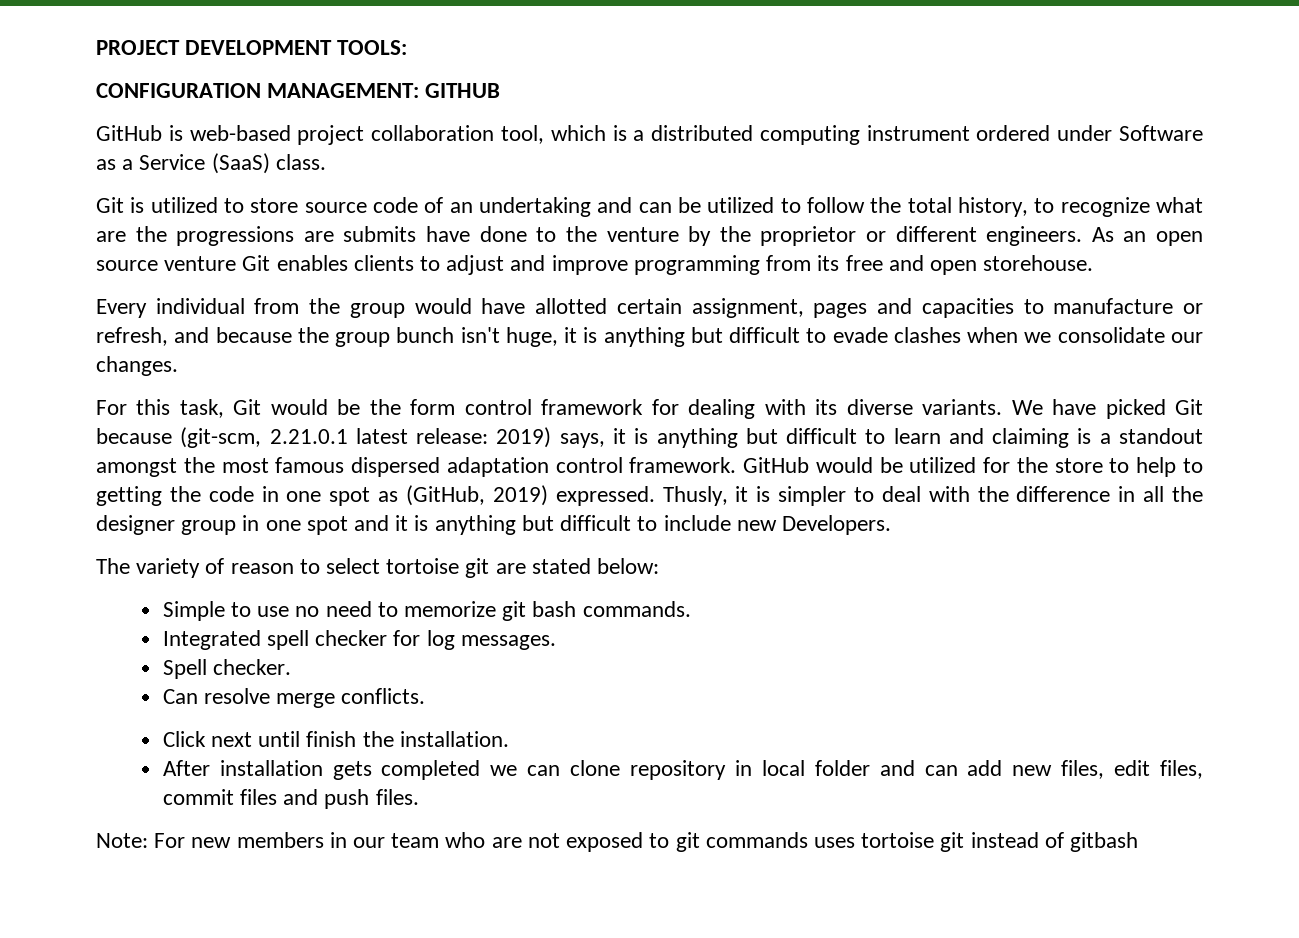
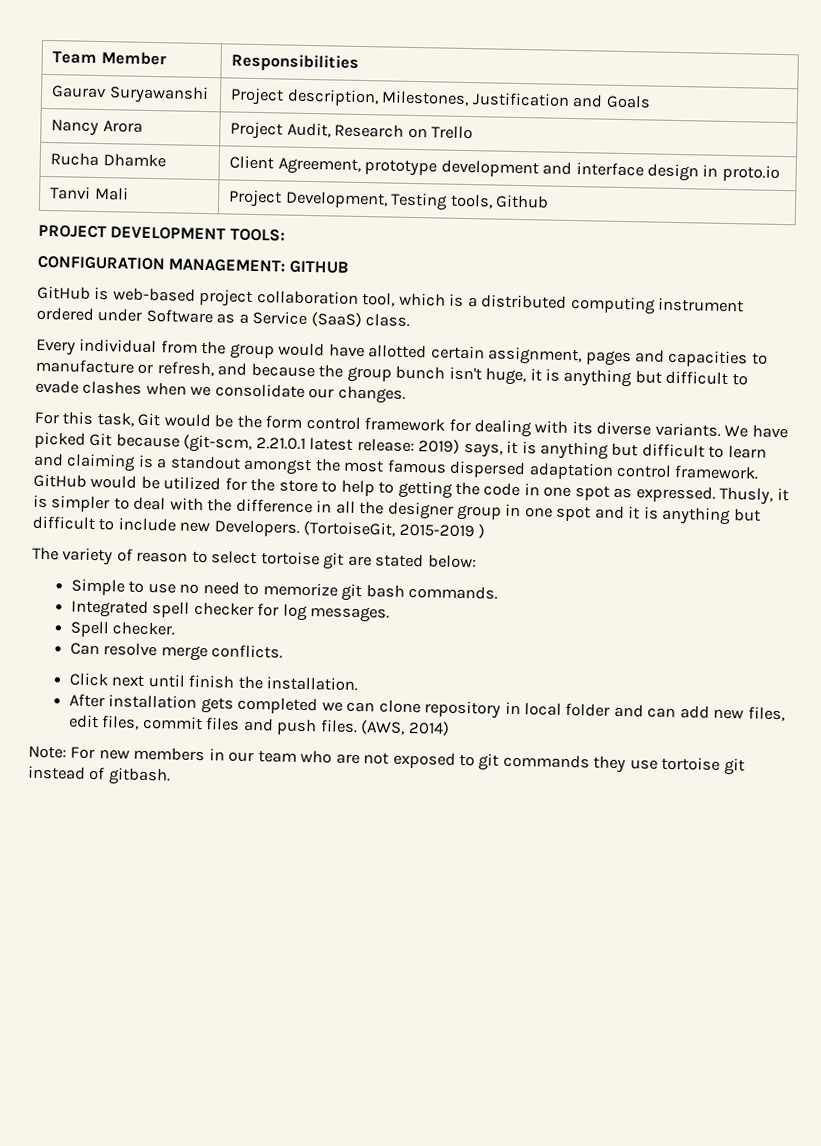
(96, 47) none -> [52,51,167,66] [231,53,360,72] [51,85,209,105] [230,87,651,109] [51,119,143,137] [230,121,474,140] [50,152,166,168] [229,155,780,182] [50,186,129,201] [228,189,550,211] Team Member | Responsibilities // Gaurav Suryawanshi | Project description, Milestones, Justification and Goals // Nancy Arora | Project Audit, Research on Trello // Rucha Dhamke | Client Agreement, prototype development and interface design in proto.io // Tanvi Mali | Project Development, Testing tools, Github //
[96,197,1204,217] [96,226,1203,246] [96,255,1094,275] // Git is utilized to store source code of an undertaking and can be utilized to follow the total history, to recognize what are the progressions are submits have done to the venture by the proprietor or different engineers. As an open source venture Git enables clients to adjust and improve programming from its free and open storehouse. -> (411, 320) none
[406,485,548,506] (GitHub, 2019) -> (633, 493) none
(891, 525) none -> [303,520,486,539] (TortoiseGit, 2015-2019 )
(419, 797) none -> [360,720,450,736] (AWS, 2014)
[813,837,855,848] uses -> [593,755,658,774] they use
[1069,832,1138,852] gitbash -> [107,767,171,786] gitbash.

